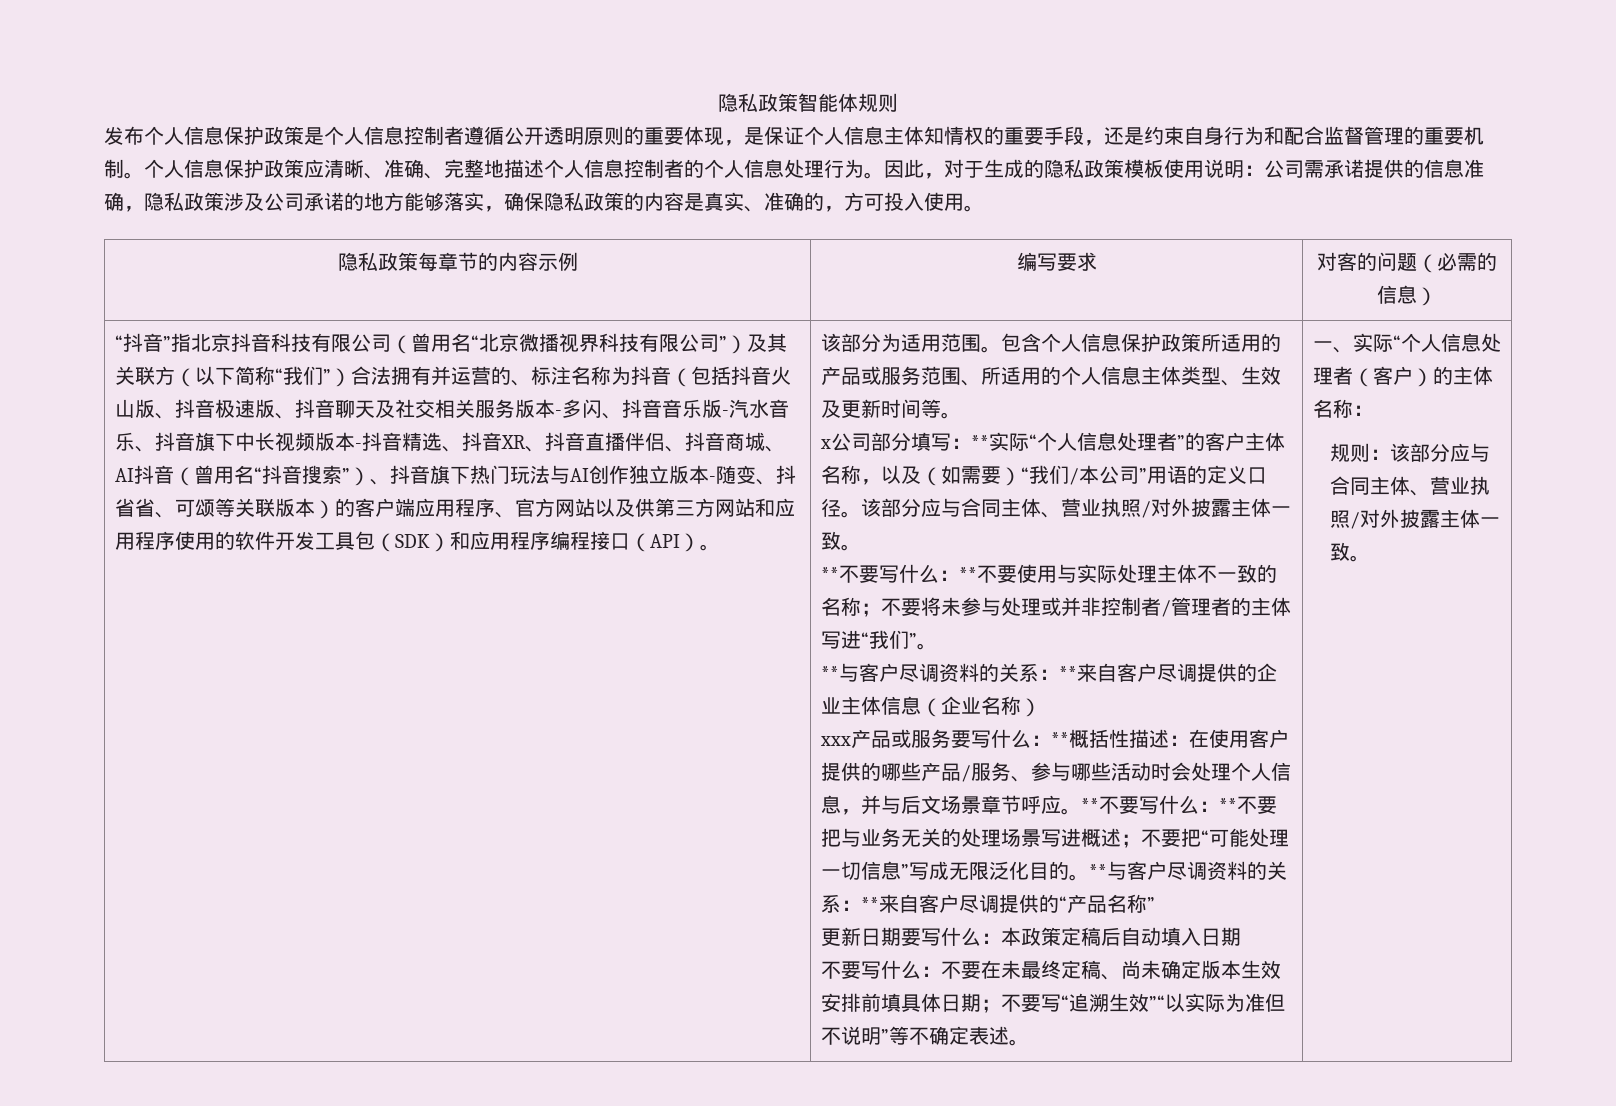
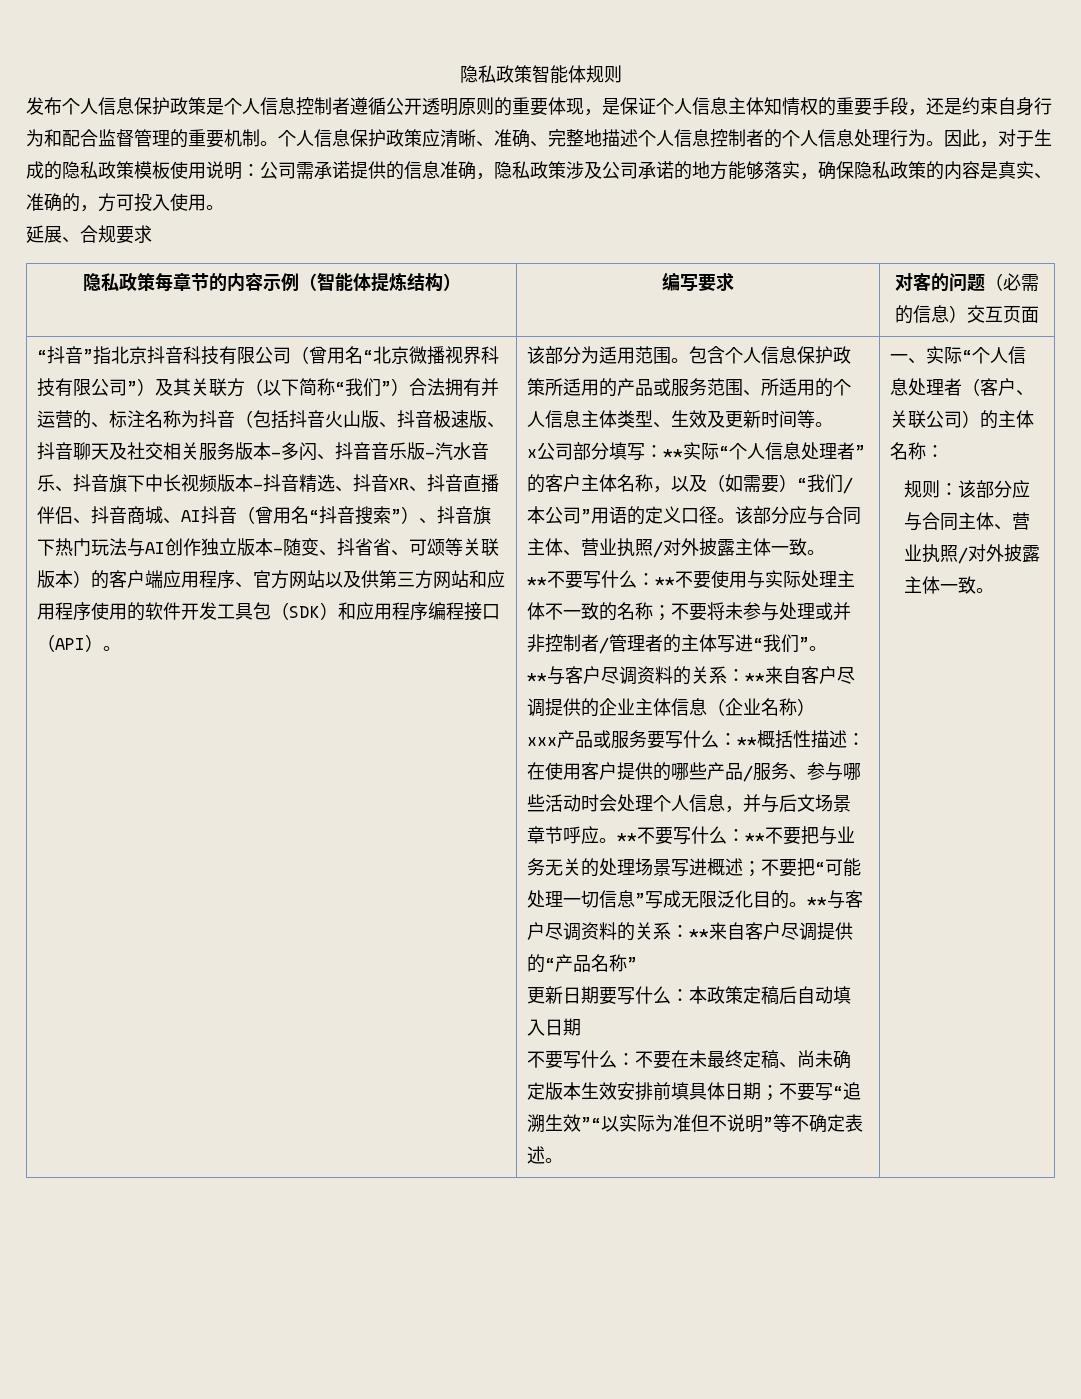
(984, 208) none -> [26,225,152,244] // 延展、合规要求
(578, 261) none -> [298,272,461,292] （智能体提炼结构）
(1437, 296) none -> [967,305,1039,323] 交互页面
(1413, 375) none -> [1016,390,1035,396] [890,410,963,428] 、关联公司

